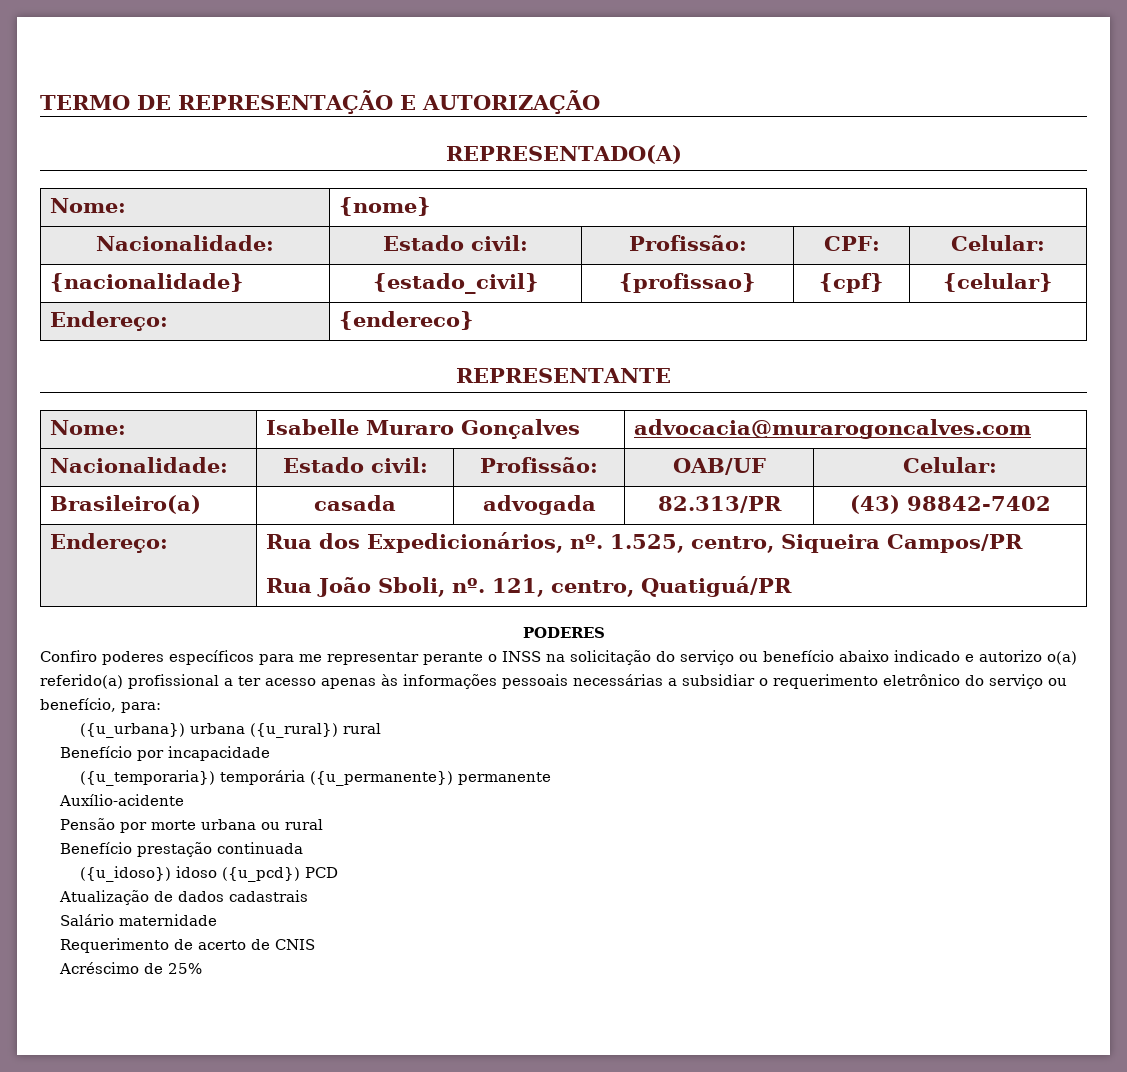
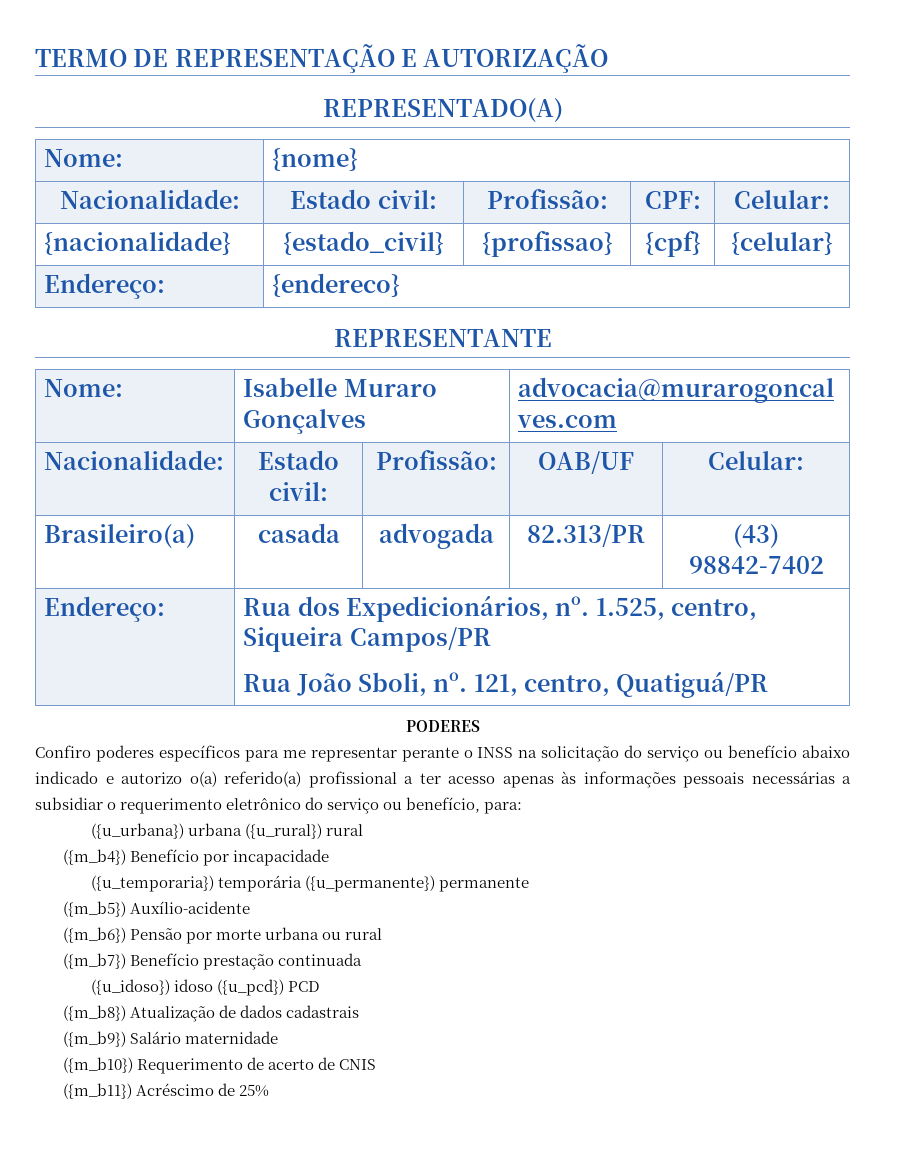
(382, 728) none -> [62,849,126,865] ({m_b4})
(552, 778) none -> [62,901,126,917] ({m_b5})
(185, 800) none -> [62,927,126,943] ({m_b6})
(324, 824) none -> [62,953,126,969] ({m_b7})
(339, 872) none -> [62,1005,126,1021] ({m_b8})
(309, 896) none -> [62,1031,126,1047] ({m_b9})
(218, 920) none -> [62,1057,133,1073] ({m_b10})
(316, 944) none -> [62,1083,132,1099] ({m_b11})

